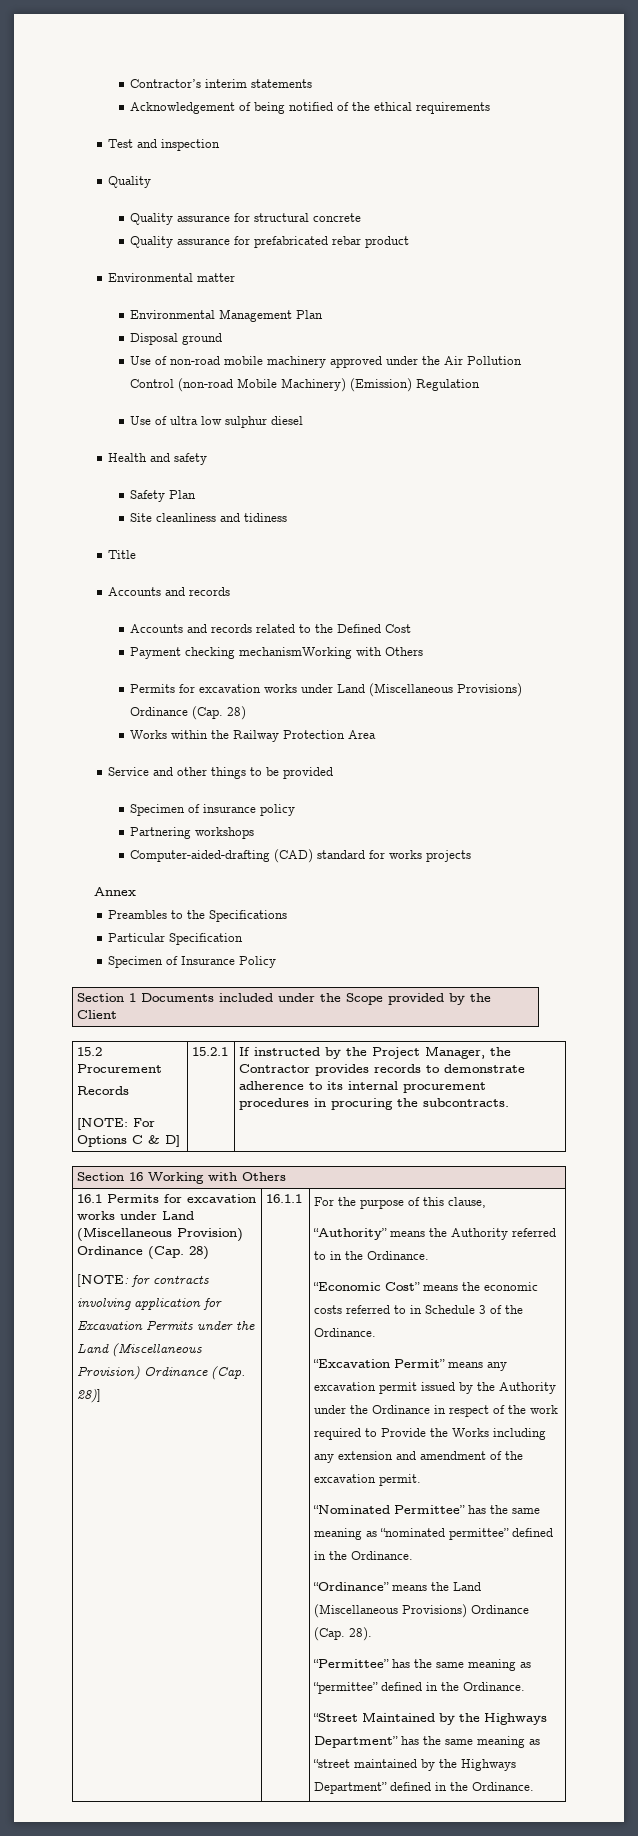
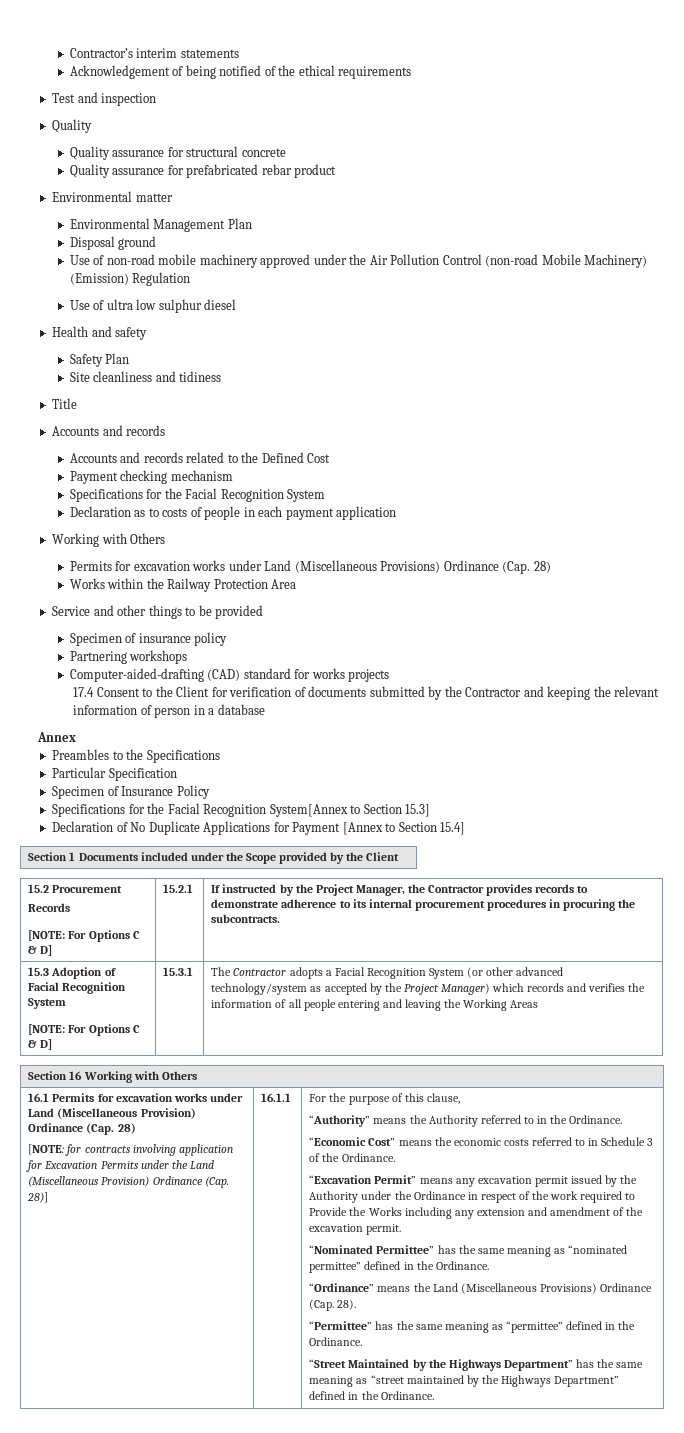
[239,647,353,659] mechanismWorking -> [170,470,233,481] [69,488,326,502] [69,506,397,520] [52,533,100,547] mechanism // Specifications for the Facial Recognition System // Declaration as to costs of people in each payment application // Working
(472, 856) none -> [73,686,660,700] [73,704,265,718] // 17.4 Consent to the Client for verification of documents submitted by the Contractor and keeping the relevant information of person in a database
(277, 962) none -> [52,803,431,817] [52,821,466,835] // Specifications for the Facial Recognition System[Annex to Section 15.3] // Declaration of No Duplicate Applications for Payment [Annex to Section 15.4]
(510, 1102) none -> [28,967,116,979] [28,982,127,994] [28,998,67,1009] [28,1024,140,1036] [28,1039,53,1050] [163,967,194,976] [211,967,564,979] [211,983,646,995] [211,999,539,1011] // 15.3 Adoption of Facial Recognition System // [NOTE: For Options C & D] | 15.3.1 | The Contractor adopts a Facial Recognition System (or other advanced technology/system as accepted by the Project Manager) which records and verifies the information of all people entering and leaving the Working Areas

